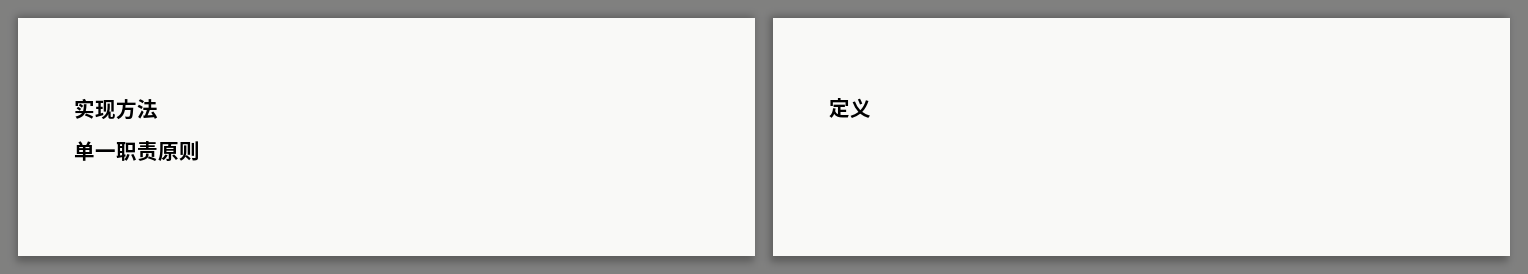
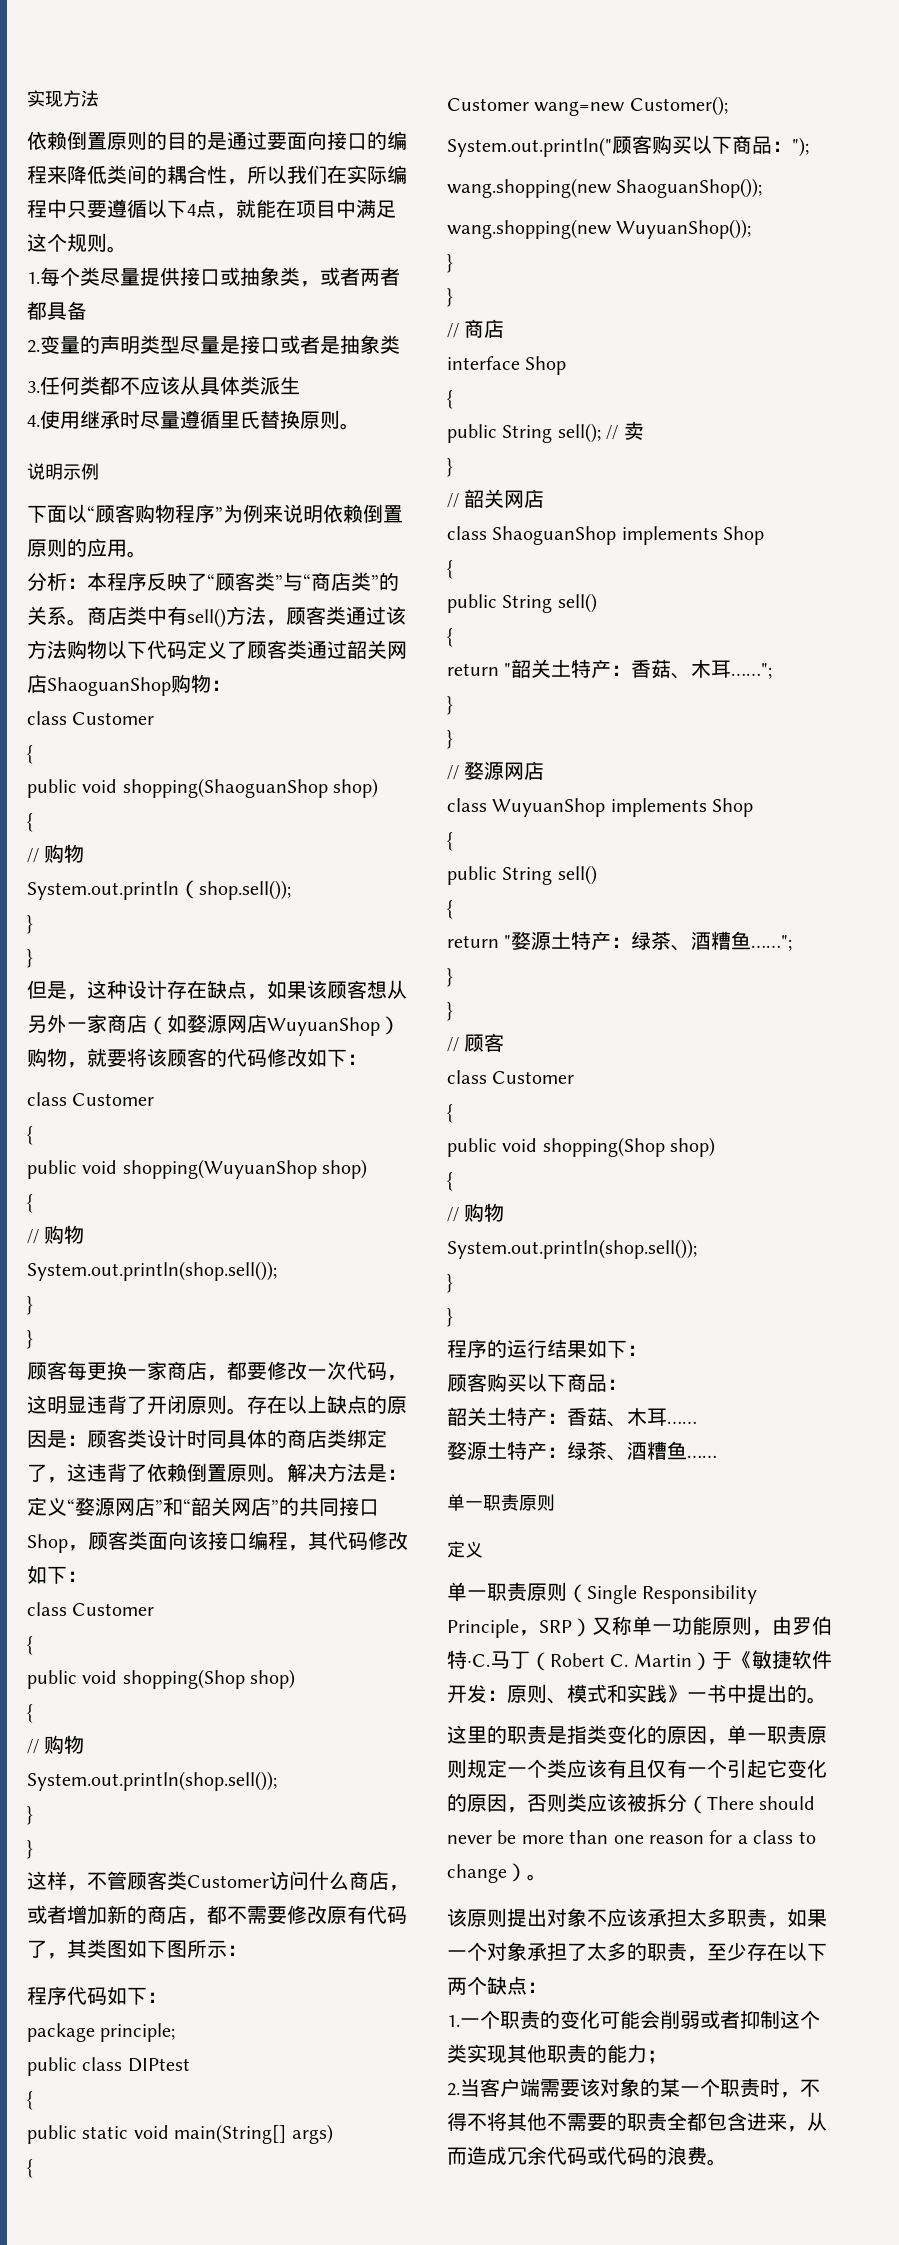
[74,141,200,162] [829,98,871,118] 单一职责原则 // 定义 -> [27,131,407,150] [27,165,407,185] [27,199,396,219] [27,233,127,253] [27,267,400,287] [27,301,87,320] [27,335,400,354] [27,376,300,395] [27,410,360,430] [27,463,99,480] [27,504,403,523] [27,538,147,558] [27,572,399,591] [27,606,406,628] [27,640,407,659] [27,674,231,696] [27,711,155,725] [27,745,33,764] [27,778,379,798] [27,813,33,832] [27,844,85,863] [27,880,291,900] [27,915,33,934] [27,949,33,968] [27,980,407,1000] [27,1014,400,1036] [27,1048,367,1068] [27,1092,155,1106] [27,1126,33,1145] [27,1159,368,1179] [27,1194,33,1213] [27,1225,85,1244] [27,1261,277,1281] [27,1296,33,1315] [27,1330,33,1349] [27,1361,407,1381] [27,1395,407,1415] [27,1429,387,1448] [27,1463,407,1483] [27,1497,379,1516] [27,1531,408,1553] [27,1565,87,1584] [27,1602,155,1616] [27,1636,33,1655] [27,1669,296,1689] [27,1704,33,1723] [27,1735,85,1754] [27,1771,277,1791] [27,1806,33,1825] [27,1840,33,1859] [27,1871,409,1891] [27,1905,407,1925] [27,1939,247,1959] [27,1986,167,2005] [27,2023,176,2042] [27,2057,190,2076] [27,2091,33,2110] [27,2124,333,2144] [27,2159,33,2178] [447,96,728,116] [447,135,809,157] [447,178,763,198] [447,219,752,239] [447,254,453,273] [447,288,453,307] [447,319,505,338] [447,356,567,375] [447,390,453,409] [447,421,644,443] [447,458,453,477] [447,489,545,508] [447,526,765,545] [447,560,453,579] [447,593,597,613] [447,628,453,647] [447,659,773,679] [447,696,453,715] [447,730,453,749] [447,761,545,780] [447,798,754,817] [447,832,453,851] [447,865,597,885] [447,900,453,919] [447,931,793,951] [447,968,453,987] [447,1002,453,1021] [447,1033,505,1052] [447,1070,575,1084] [447,1104,453,1123] [447,1137,716,1157] [447,1172,453,1191] [447,1203,505,1222] [447,1239,697,1259] [447,1274,453,1293] [447,1308,453,1327] [447,1339,647,1358] [447,1373,627,1392] [447,1407,697,1427] [447,1441,717,1461] [447,1494,555,1511] [447,1541,483,1558] [447,1582,758,1604] [447,1616,832,1638] [447,1650,832,1671] [447,1684,827,1704] [447,1725,827,1745] [447,1759,827,1778] [447,1793,816,1814] [447,1830,816,1844] [447,1863,547,1883] [447,1908,827,1928] [447,1942,827,1962] [447,1976,547,1995] [447,2010,820,2030] [447,2044,667,2064] [447,2078,820,2098] [447,2112,827,2132] [447,2146,727,2166] 依赖倒置原则的目的是通过要面向接口的编程来降低类间的耦合性，所以我们在实际编程中只要遵循以下4点，就能在项目中满足这个规则。 // 1.每个类尽量提供接口或抽象类，或者两者都具备 // 2.变量的声明类型尽量是接口或者是抽象类 // 3.任何类都不应该从具体类派生 // 4.使用继承时尽量遵循里氏替换原则。 // 说明示例 // 下面以“顾客购物程序”为例来说明依赖倒置原则的应用。 // 分析：本程序反映了“顾客类”与“商店类”的关系。商店类中有sell()方法，顾客类通过该方法购物以下代码定义了顾客类通过韶关网店ShaoguanShop购物： // class Customer // { // public void shopping(ShaoguanShop shop) // { // // 购物 // System.out.println（shop.sell()); // } // } // 但是，这种设计存在缺点，如果该顾客想从另外一家商店（如婺源网店WuyuanShop）购物，就要将该顾客的代码修改如下： // class Customer // { // public void shopping(WuyuanShop shop) // { // // 购物 // System.out.println(shop.sell()); // } // } // 顾客每更换一家商店，都要修改一次代码，这明显违背了开闭原则。存在以上缺点的原因是：顾客类设计时同具体的商店类绑定了，这违背了依赖倒置原则。解决方法是：定义“婺源网店”和“韶关网店”的共同接口Shop，顾客类面向该接口编程，其代码修改如下： // class Customer // { // public void shopping(Shop shop) // { // // 购物 // System.out.println(shop.sell()); // } // } // 这样，不管顾客类Customer访问什么商店，或者增加新的商店，都不需要修改原有代码了，其类图如下图所示： // 程序代码如下： // package principle; // public class DIPtest // { // public static void main(String[] args) // { // Customer wang=new Customer(); // System.out.println("顾客购买以下商品："); // wang.shopping(new ShaoguanShop()); // wang.shopping(new WuyuanShop()); // } // } // // 商店 // interface Shop // { // public String sell(); // 卖 // } // // 韶关网店 // class ShaoguanShop implements Shop // { // public String sell() // { // return "韶关土特产：香菇、木耳……"; // } // } // // 婺源网店 // class WuyuanShop implements Shop // { // public String sell() // { // return "婺源土特产：绿茶、酒糟鱼……"; // } // } // // 顾客 // class Customer // { // public void shopping(Shop shop) // { // // 购物 // System.out.println(shop.sell()); // } // } // 程序的运行结果如下： // 顾客购买以下商品： // 韶关土特产：香菇、木耳…… // 婺源土特产：绿茶、酒糟鱼…… // 单一职责原则 // 定义 // 单一职责原则（Single Responsibility Principle，SRP）又称单一功能原则，由罗伯特·C.马丁（Robert C. Martin）于《敏捷软件开发：原则、模式和实践》一书中提出的。 // 这里的职责是指类变化的原因，单一职责原则规定一个类应该有且仅有一个引起它变化的原因，否则类应该被拆分（There should never be more than one reason for a class to change）。 // 该原则提出对象不应该承担太多职责，如果一个对象承担了太多的职责，至少存在以下两个缺点： // 1.一个职责的变化可能会削弱或者抑制这个类实现其他职责的能力； // 2.当客户端需要该对象的某一个职责时，不得不将其他不需要的职责全都包含进来，从而造成冗余代码或代码的浪费。

